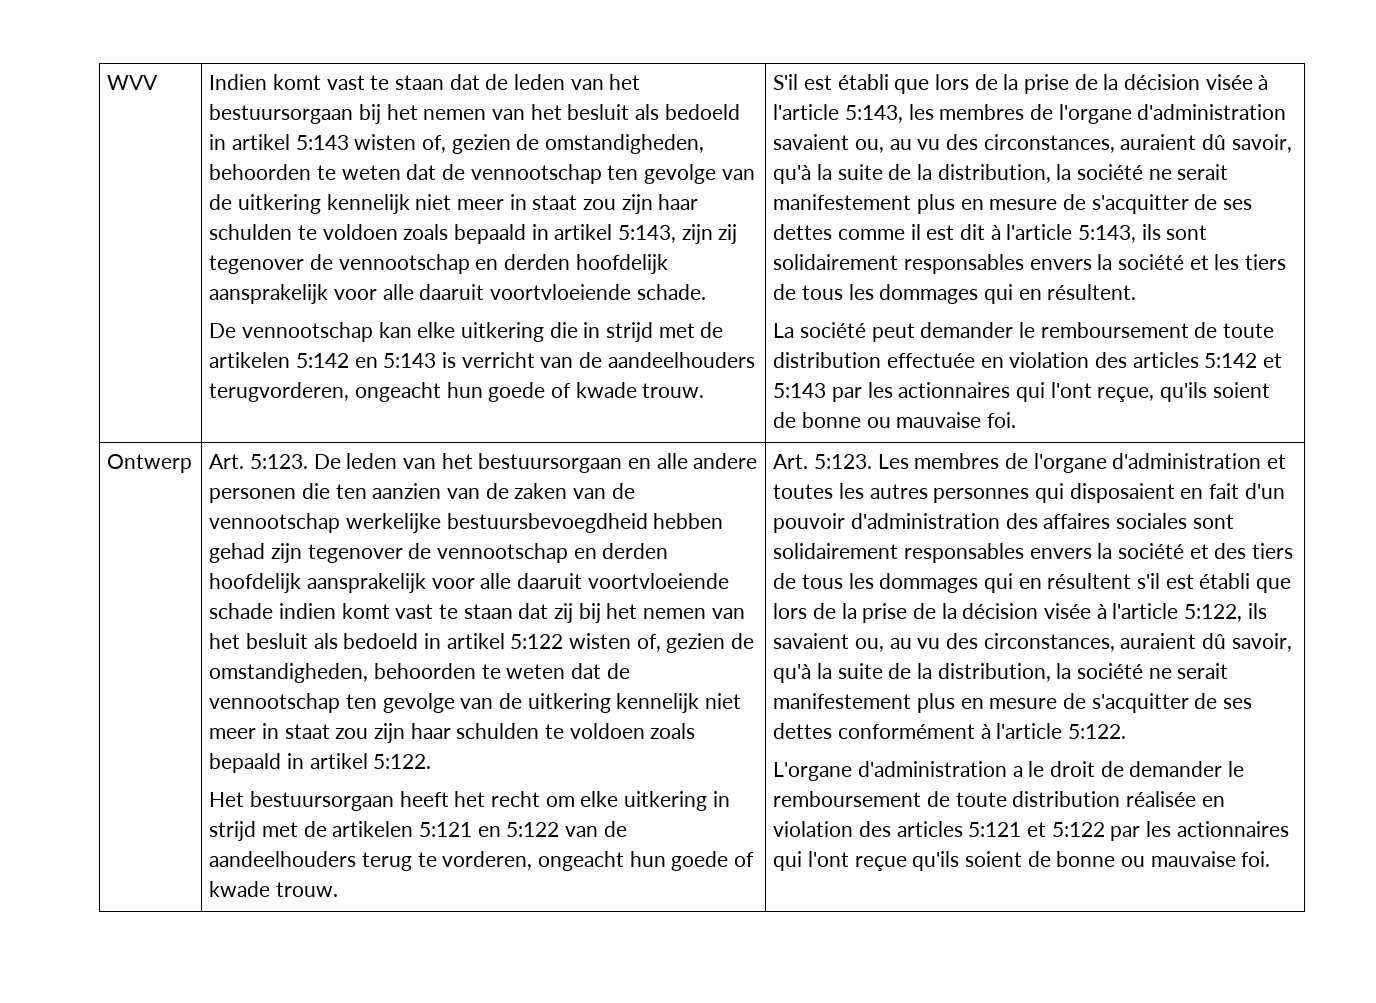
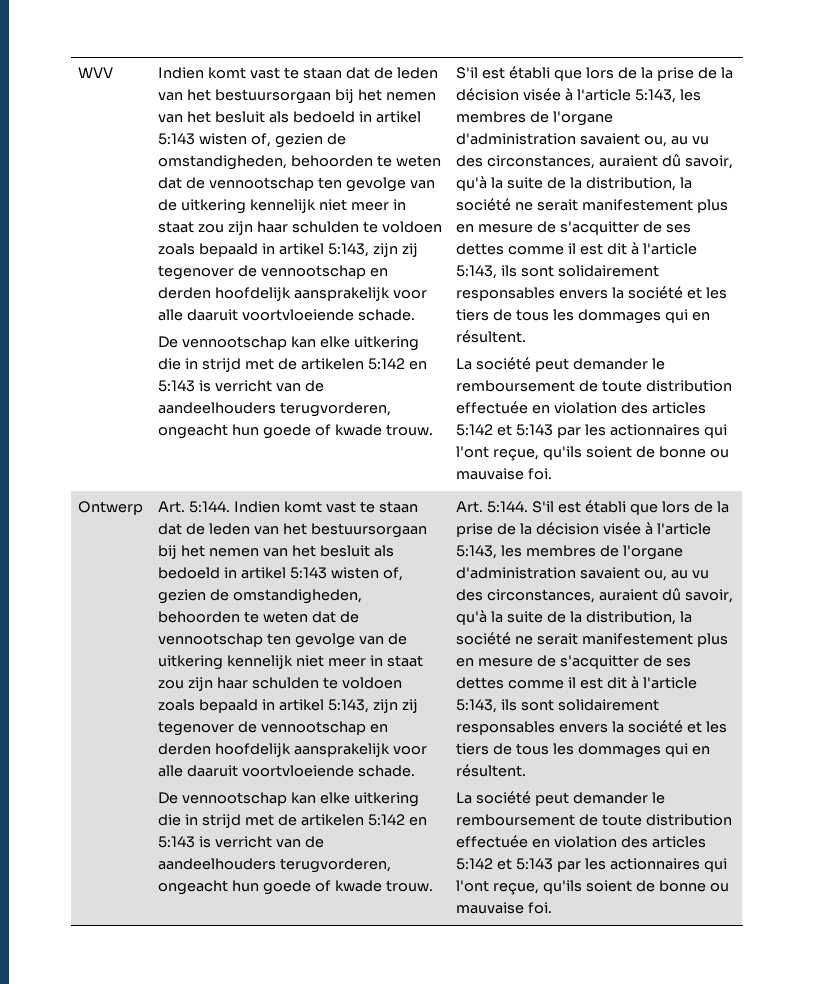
[250,453,758,473] [209,483,635,503] [209,513,724,533] [209,543,669,563] [209,573,729,593] [209,603,574,623] 5:123. De leden van het bestuursorgaan en alle andere personen die ten aanzien van de zaken van de vennootschap werkelijke bestuursbevoegdheid hebben gehad zijn tegenover de vennootschap en derden hoofdelijk aansprakelijk voor alle daaruit voortvloeiende schade indien komt vast te staan dat zij -> [189,501,418,513] [158,523,427,538] 5:144. Indien komt vast te staan dat de leden van het bestuursorgaan
[510,634,564,649] 5:122 -> [290,567,328,579] 5:143
[373,754,432,769] [209,791,730,811] [209,821,627,841] [209,851,533,871] 5:122. // Het bestuursorgaan heeft het recht om elke uitkering in strijd met de artikelen 5:121 en 5:122 van de aandeelhouders terug te vorderen, -> [328,699,418,713] [158,721,389,736] [158,743,428,757] [158,765,416,777] [158,792,420,807] [158,814,427,828] [158,836,325,848] [158,858,392,873] 5:143, zijn zij tegenover de vennootschap en derden hoofdelijk aansprakelijk voor alle daaruit voortvloeiende schade. // De vennootschap kan elke uitkering die in strijd met de artikelen 5:142 en 5:143 is verricht van de aandeelhouders terugvorderen,
[814,453,1287,473] [773,483,1285,503] [773,513,1234,533] [773,543,1294,563] [773,573,1161,593] 5:123. Les membres de l'organe d'administration et toutes les autres personnes qui disposaient en fait d'un pouvoir d'administration des affaires sociales sont solidairement responsables envers la société et des tiers de tous les dommages qui en résultent s'il -> [487,501,555,513] 5:144. S'il
[1184,603,1267,622] 5:122, ils -> [456,545,684,560] [456,567,577,579] 5:143, les membres de l'organe d'administration
[838,723,1127,739] [773,761,1245,781] [773,791,1225,807] [773,821,1289,841] [773,851,907,871] conformément à l'article 5:122. // L'organe d'administration a le droit de demander le remboursement de toute distribution réalisée en violation des articles 5:121 et 5:122 par les actionnaires qui l'ont reçue -> [508,676,697,689] [456,699,660,713] [456,720,727,735] [456,743,710,758] [456,764,527,777] [456,791,666,806] [456,814,733,826] [456,835,707,848] [456,858,727,872] [456,880,540,895] comme il est dit à l'article 5:143, ils sont solidairement responsables envers la société et les tiers de tous les dommages qui en résultent. // La société peut demander le remboursement de toute distribution effectuée en violation des articles 5:142 et 5:143 par les actionnaires qui l'ont reçue,

